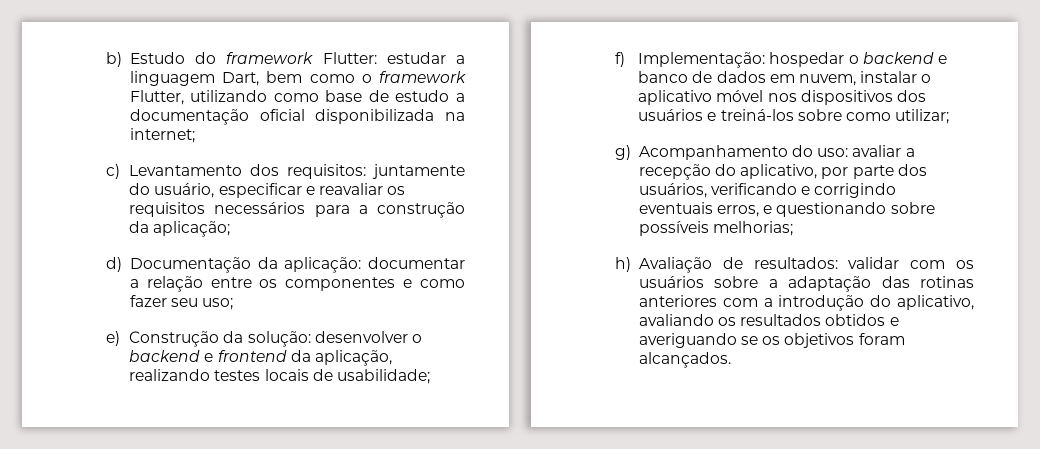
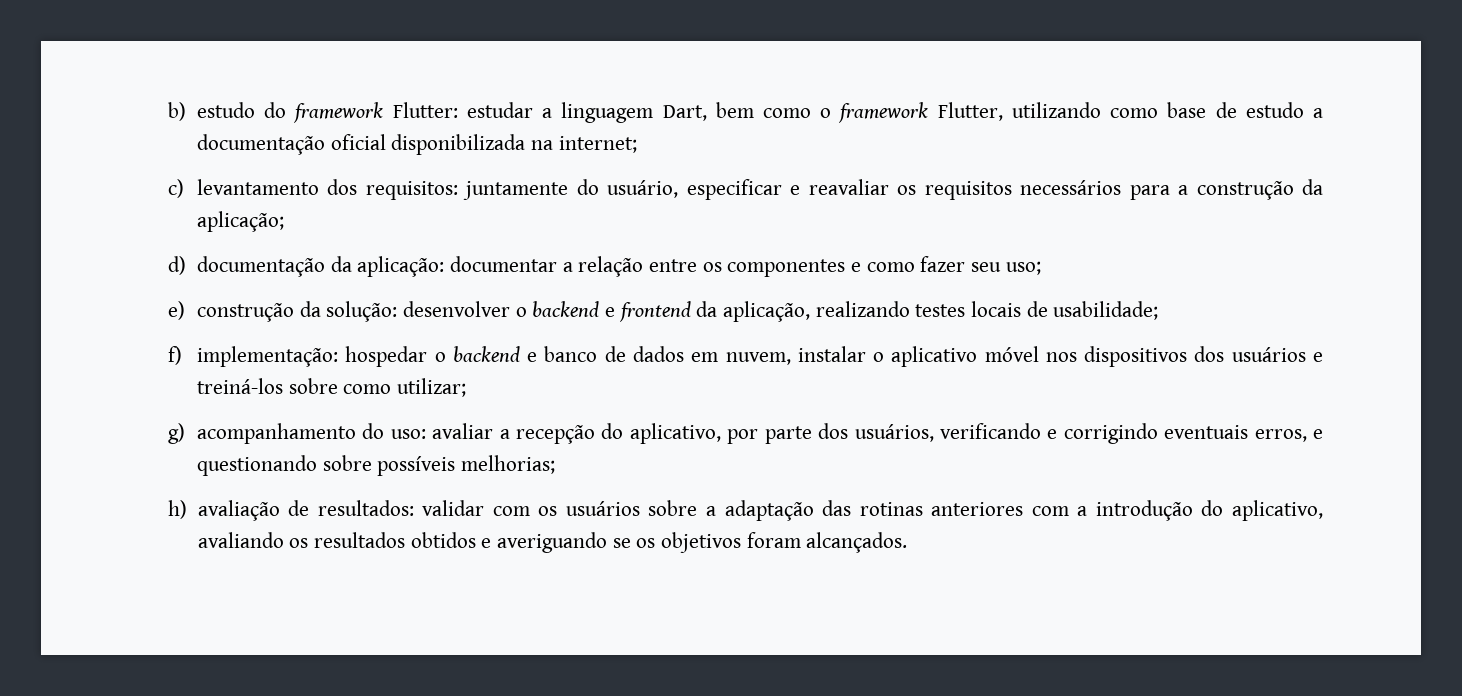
[129,52,185,64] Estudo -> [196,102,255,118] estudo
[129,165,243,176] Levantamento -> [196,179,319,195] levantamento
[129,257,251,273] Documentação -> [196,256,325,277] documentação
[129,331,220,347] Construção -> [196,303,294,322] construção
[638,52,766,68] Implementação: -> [196,346,338,367] implementação:
[638,145,788,160] Acompanhamento -> [196,423,356,444] acompanhamento
[638,257,712,273] Avaliação -> [197,500,280,521] avaliação

